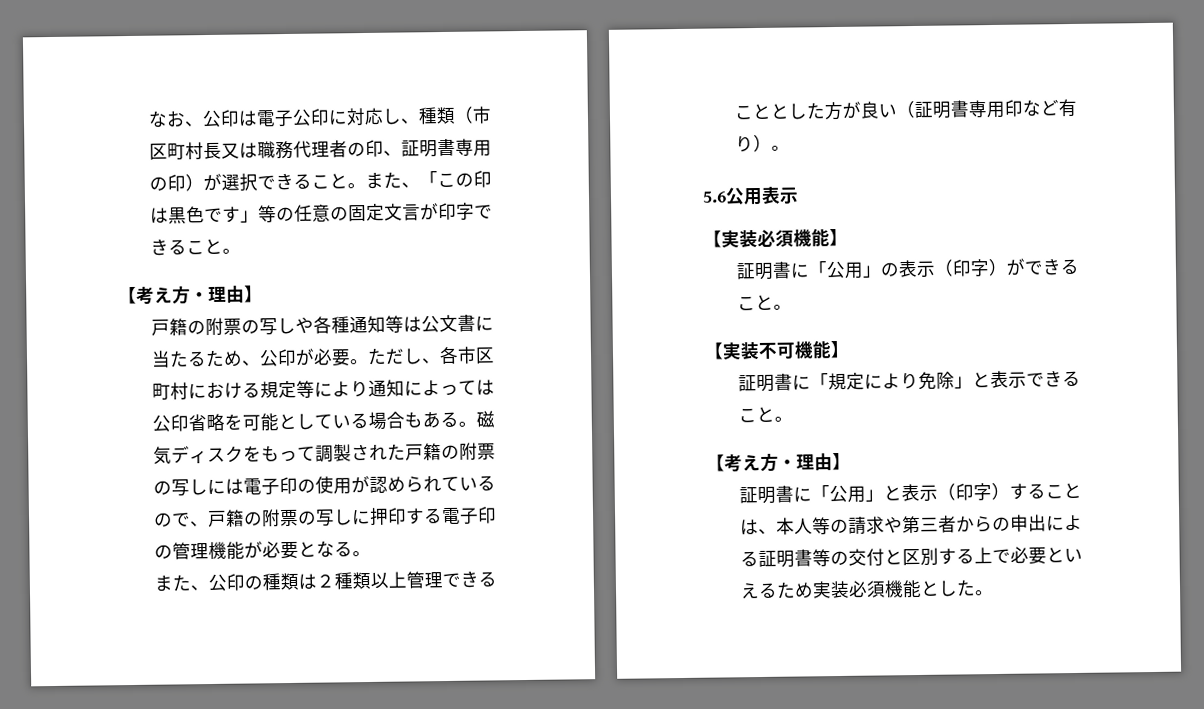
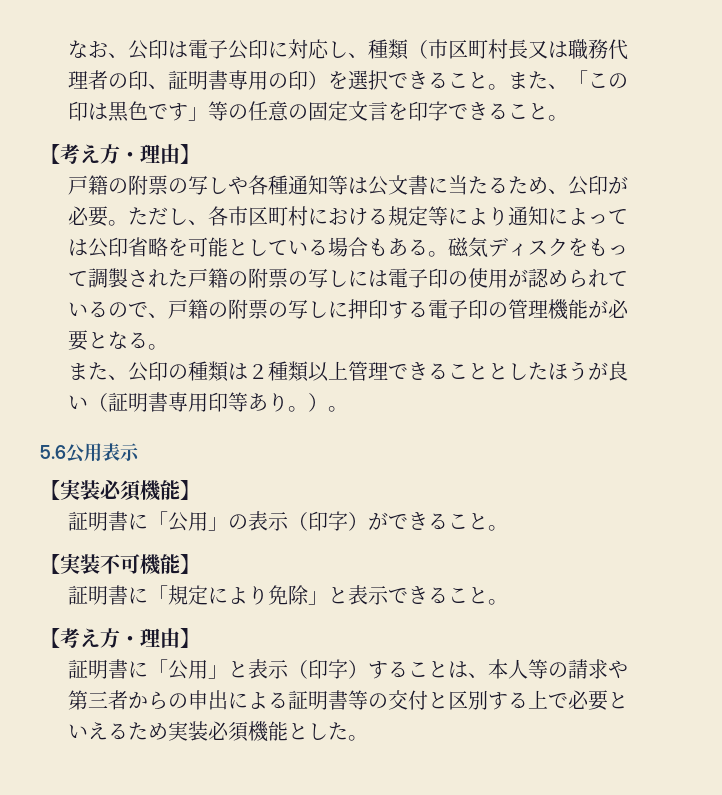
[203,173,223,192] が -> [327,71,348,89] を
[420,203,440,221] が -> [387,102,408,120] を
[824,101,845,121] 方 -> [547,361,588,381] ほう
[1022,98,1079,118] [735,136,755,153] など有り -> [227,392,308,412] 等あり。

